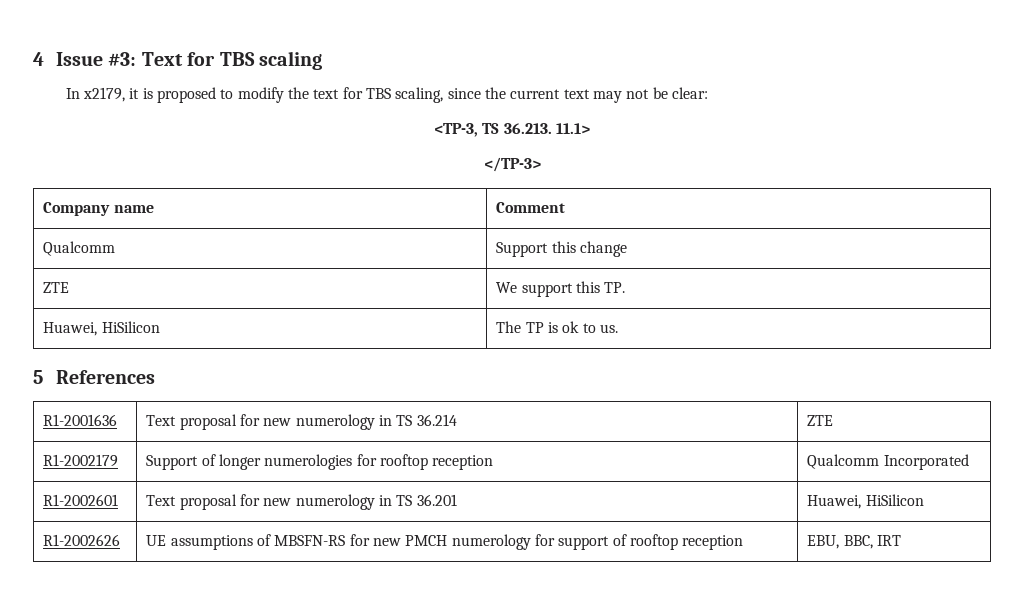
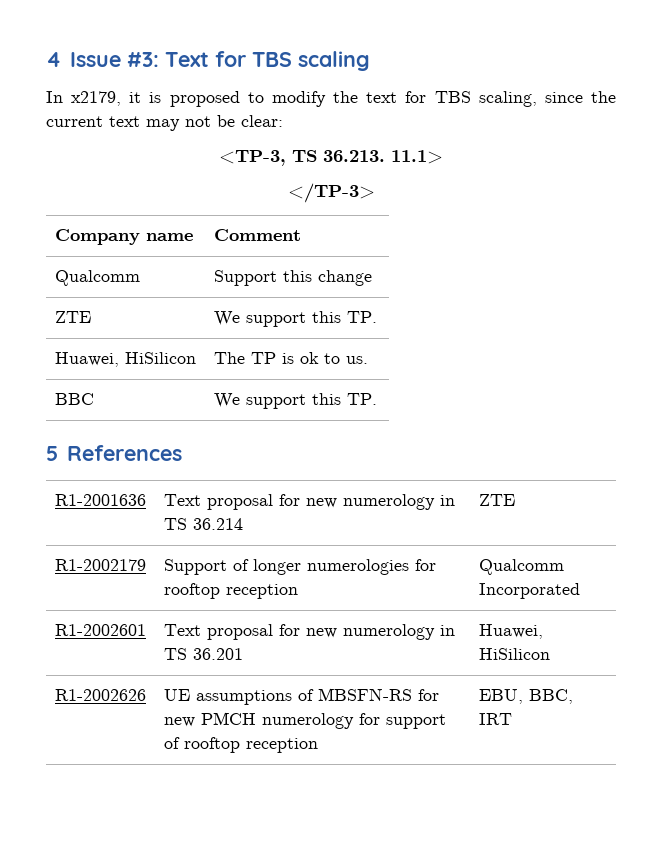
(618, 328) none -> [54,393,94,405] [213,393,377,409] // BBC | We support this TP.

